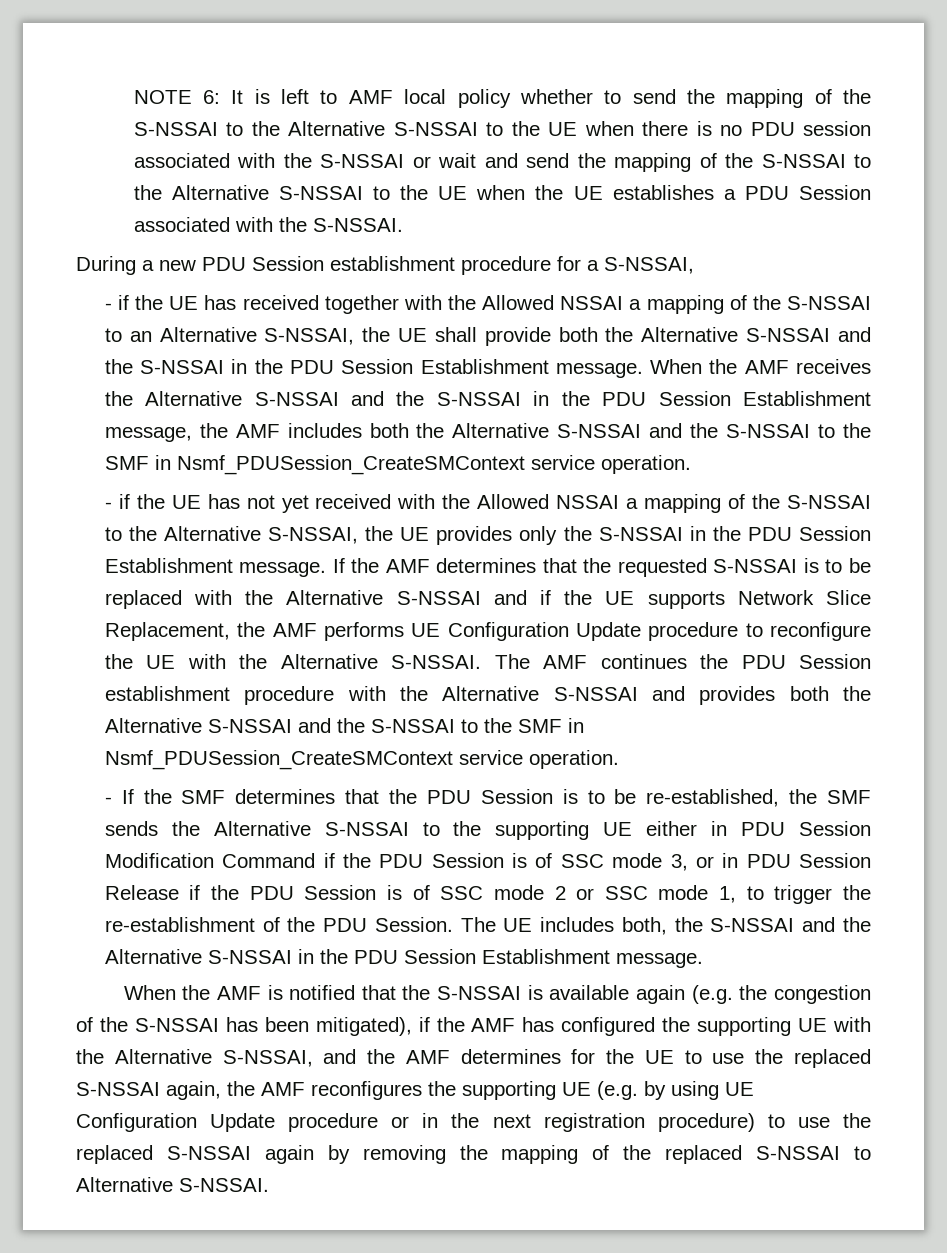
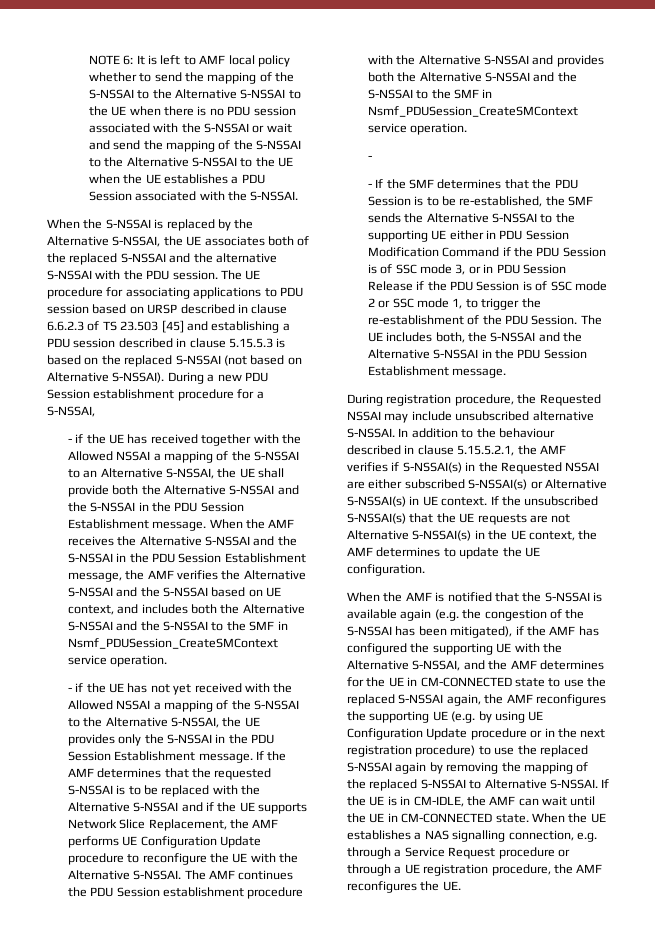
(403, 225) none -> [47,219,254,231] [47,236,310,247] [47,253,277,265] [47,270,261,280] [47,287,303,299] [47,304,288,314] [47,320,290,333] [47,338,286,348] [47,355,302,367] [47,372,165,383] When the S-NSSAI is replaced by the Alternative S-NSSAI, the UE associates both of the replaced S-NSSAI and the alternative S-NSSAI with the PDU session. The UE procedure for associating applications to PDU session based on URSP described in clause 6.6.2.3 of TS 23.503 [45] and establishing a PDU session described in clause 5.15.5.3 is based on the replaced S-NSSAI (not based on Alternative S-NSSAI).
(280, 431) none -> [177,570,306,580] [67,587,282,597] [67,604,139,615] verifies the Alternative S-NSSAI and the S-NSSAI based on UE context, and
(112, 800) none -> [367,183,372,188] // -
(703, 960) none -> [347,394,601,406] [347,411,594,423] [347,428,555,438] [347,445,566,456] [347,462,600,474] [347,479,607,490] [347,496,599,507] [347,513,571,525] [347,530,598,541] [347,547,540,559] [347,564,425,576] // During registration procedure, the Requested NSSAI may include unsubscribed alternative S-NSSAI. In addition to the behaviour described in clause 5.15.5.2.1, the AMF verifies if S-NSSAI(s) in the Requested NSSAI are either subscribed S-NSSAI(s) or Alternative S-NSSAI(s) in UE context. If the unsubscribed S-NSSAI(s) that the UE requests are not Alternative S-NSSAI(s) in the UE context, the AMF determines to update the UE configuration.
(674, 1057) none -> [407,677,545,687] in CM-CONNECTED state
(269, 1185) none -> [601,779,610,788] [347,796,596,807] [347,813,606,823] [347,830,597,842] [347,847,570,859] [347,864,603,876] [347,881,461,893] If the UE is in CM-IDLE, the AMF can wait until the UE in CM-CONNECTED state. When the UE establishes a NAS signalling connection, e.g. through a Service Request procedure or through a UE registration procedure, the AMF reconfigures the UE.

